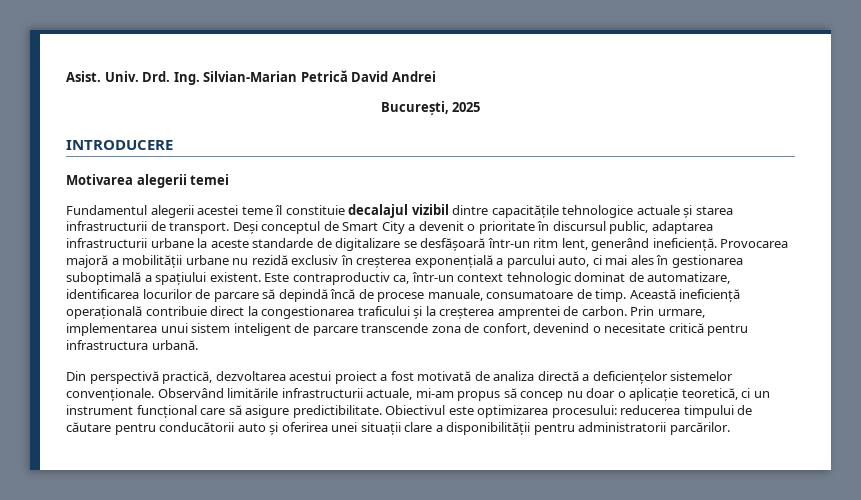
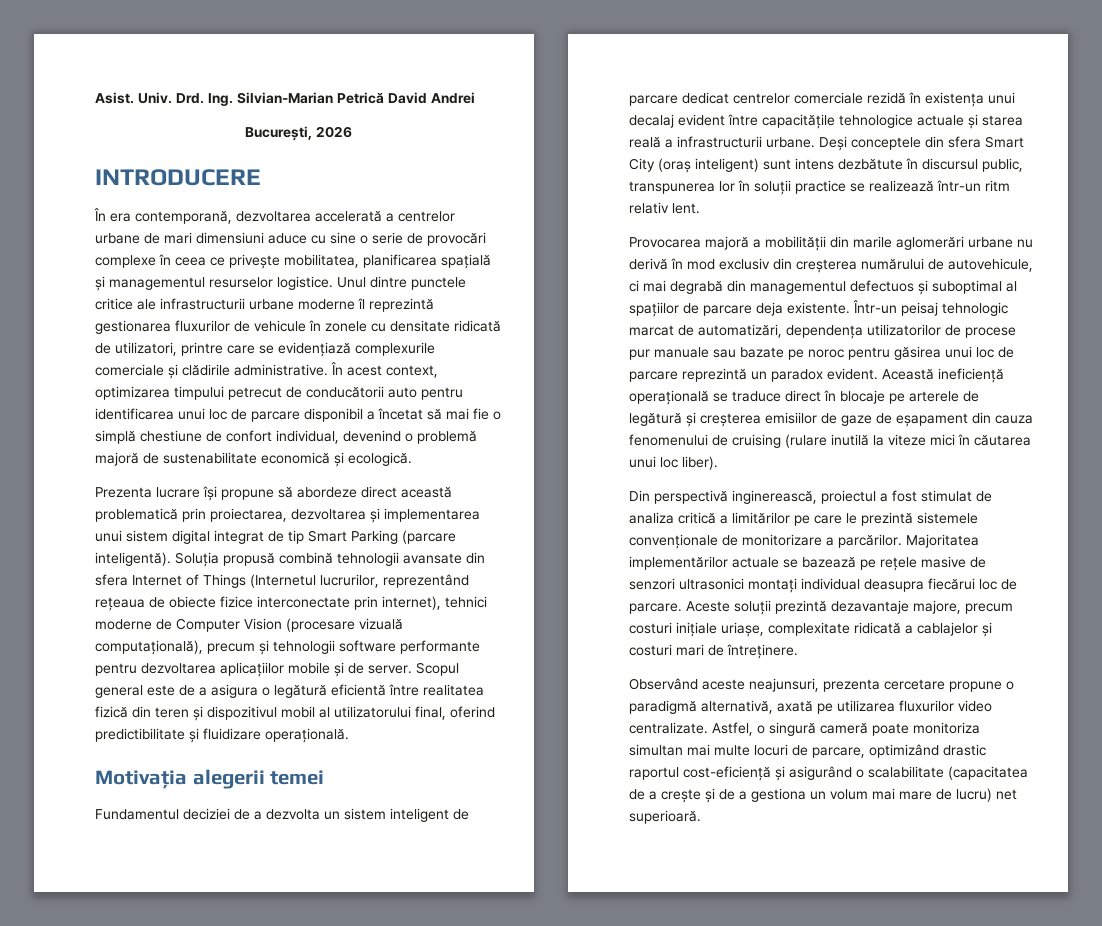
[452,102,481,112] 2025 -> [315,126,352,138] 2026
[66,174,230,188] [66,204,489,218] Motivarea alegerii temei // Fundamentul alegerii acestei teme îl constituie decalajul vizibil dintre -> [94,208,455,224] [95,232,486,246] [95,254,491,269] [95,276,466,291] [95,298,434,312] [95,320,501,334] [95,342,435,357] [95,362,438,379] [95,386,463,400] [95,408,501,422] [95,430,477,444] [95,452,412,467] [95,486,452,501] [95,508,480,523] [95,530,456,544] [95,552,485,567] [95,574,469,588] [95,596,487,611] [95,618,403,632] [95,640,480,655] [95,662,459,677] [95,684,484,698] [95,706,495,721] [95,728,349,743] [95,769,325,789] [95,808,469,822] [629,92,1015,107] [629,114,758,128] În era contemporană, dezvoltarea accelerată a centrelor urbane de mari dimensiuni aduce cu sine o serie de provocări complexe în ceea ce privește mobilitatea, planificarea spațială și managementul resurselor logistice. Unul dintre punctele critice ale infrastructurii urbane moderne îl reprezintă gestionarea fluxurilor de vehicule în zonele cu densitate ridicată de utilizatori, printre care se evidențiază complexurile comerciale și clădirile administrative. În acest context, optimizarea timpului petrecut de conducătorii auto pentru identificarea unui loc de parcare disponibil a încetat să mai fie o simplă chestiune de confort individual, devenind o problemă majoră de sustenabilitate economică și ecologică. // Prezenta lucrare își propune să abordeze direct această problematică prin proiectarea, dezvoltarea și implementarea unui sistem digital integrat de tip Smart Parking (parcare inteligentă). Soluția propusă combină tehnologii avansate din sfera Internet of Things (Internetul lucrurilor, reprezentând rețeaua de obiecte fizice interconectate prin internet), tehnici moderne de Computer Vision (procesare vizuală computațională), precum și tehnologii software performante pentru dezvoltarea aplicațiilor mobile și de server. Scopul general este de a asigura o legătură eficientă între realitatea fizică din teren și dispozitivul mobil al utilizatorului final, oferind predictibilitate și fluidizare operațională. // Motivația alegerii temei // Fundamentul deciziei de a dezvolta un sistem inteligent de parcare dedicat centrelor comerciale rezidă în existența unui decalaj evident între
[66,221,713,234] [66,238,789,251] [66,255,743,268] [66,272,731,285] [66,289,741,302] [66,306,705,319] [66,323,749,336] [66,340,198,350] [66,371,377,384] infrastructurii de transport. Deși conceptul de Smart City a devenit o prioritate în discursul public, adaptarea infrastructurii urbane la aceste standarde de digitalizare se desfășoară într-un ritm lent, generând ineficiență. Provocarea majoră a mobilității urbane nu rezidă exclusiv în creșterea exponențială a parcului auto, ci mai ales în gestionarea suboptimală a spațiului existent. Este contraproductiv ca, într-un context tehnologic dominat de automatizare, identificarea locurilor de parcare să depindă încă de procese manuale, consumatoare de timp. Această ineficiență operațională contribuie direct la congestionarea traficului și la creșterea amprentei de carbon. Prin urmare, implementarea unui sistem inteligent de parcare transcende zona de confort, devenind o necesitate critică pentru infrastructura urbană. // Din perspectivă practică, dezvoltarea acestui proiect -> [629,136,1024,151] [629,158,1023,173] [629,180,1010,195] [629,202,700,214] [629,236,1033,251] [629,258,1033,273] [629,280,1017,295] [629,300,1008,317] [629,324,1016,339] [629,346,1014,360] [629,368,1004,383] [629,390,979,405] [629,412,1033,427] [629,434,1031,448] [629,456,718,470] [629,490,876,504] reală a infrastructurii urbane. Deși conceptele din sfera Smart City (oraș inteligent) sunt intens dezbătute în discursul public, transpunerea lor în soluții practice se realizează într-un ritm relativ lent. // Provocarea majoră a mobilității din marile aglomerări urbane nu derivă în mod exclusiv din creșterea numărului de autovehicule, ci mai degrabă din managementul defectuos și suboptimal al spațiilor de parcare deja existente. Într-un peisaj tehnologic marcat de automatizări, dependența utilizatorilor de procese pur manuale sau bazate pe noroc pentru găsirea unui loc de parcare reprezintă un paradox evident. Această ineficiență operațională se traduce direct în blocaje pe arterele de legătură și creșterea emisiilor de gaze de eșapament din cauza fenomenului de cruising (rulare inutilă la viteze mici în căutarea unui loc liber). // Din perspectivă inginerească, proiectul
[417,371,472,381] motivată -> [921,490,972,502] stimulat
[537,371,734,384] [66,388,770,401] [66,405,753,418] [66,422,730,435] directă a deficiențelor sistemelor convenționale. Observând limitările infrastructurii actuale, mi-am propus să concep nu doar o aplicație teoretică, ci un instrument funcțional care să asigure predictibilitate. Obiectivul este optimizarea procesului: reducerea timpului de căutare pentru conducătorii auto și oferirea unei situații clare a disponibilității pentru administratorii parcărilor. -> [678,512,978,526] [629,534,979,549] [629,556,986,571] [629,578,1017,593] [629,600,1013,615] [629,622,992,637] [629,644,798,659] [629,678,1014,692] [629,700,992,714] [629,722,980,736] [629,744,986,758] [629,766,1028,781] [629,788,1017,803] [629,810,701,824] critică a limitărilor pe care le prezintă sistemele convenționale de monitorizare a parcărilor. Majoritatea implementărilor actuale se bazează pe rețele masive de senzori ultrasonici montați individual deasupra fiecărui loc de parcare. Aceste soluții prezintă dezavantaje majore, precum costuri inițiale uriașe, complexitate ridicată a cablajelor și costuri mari de întreținere. // Observând aceste neajunsuri, prezenta cercetare propune o paradigmă alternativă, axată pe utilizarea fluxurilor video centralizate. Astfel, o singură cameră poate monitoriza simultan mai multe locuri de parcare, optimizând drastic raportul cost-eficiență și asigurând o scalabilitate (capacitatea de a crește și de a gestiona un volum mai mare de lucru) net superioară.

